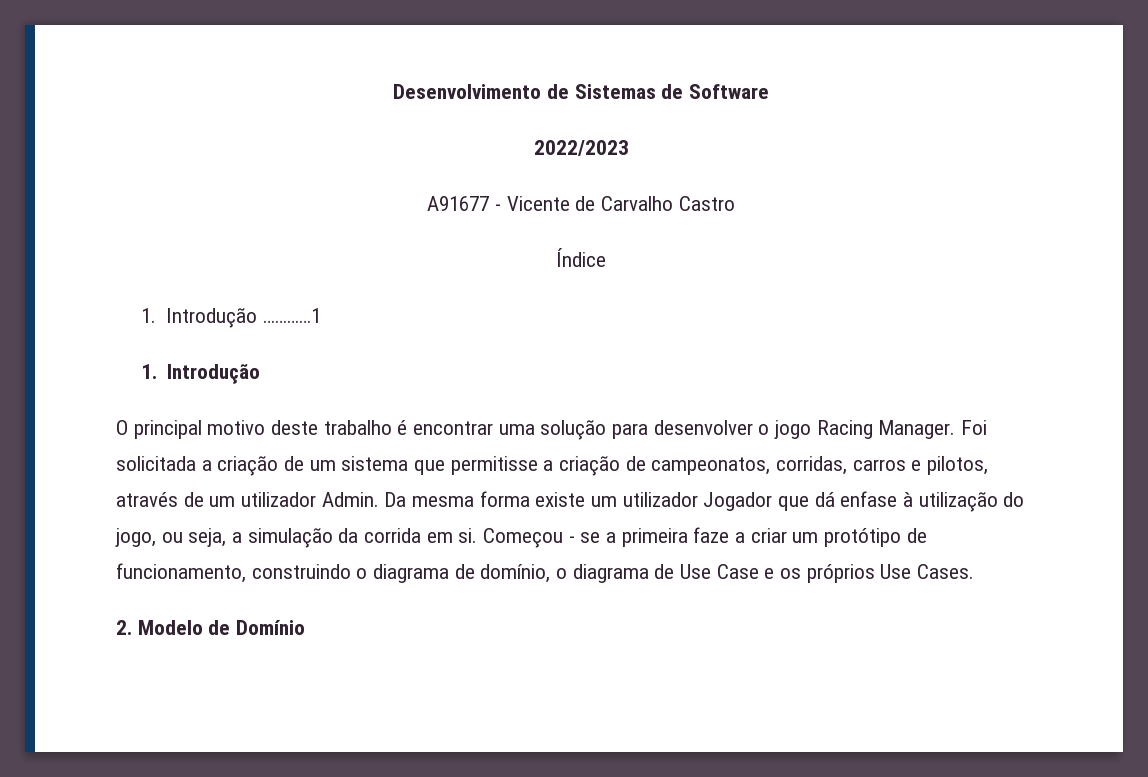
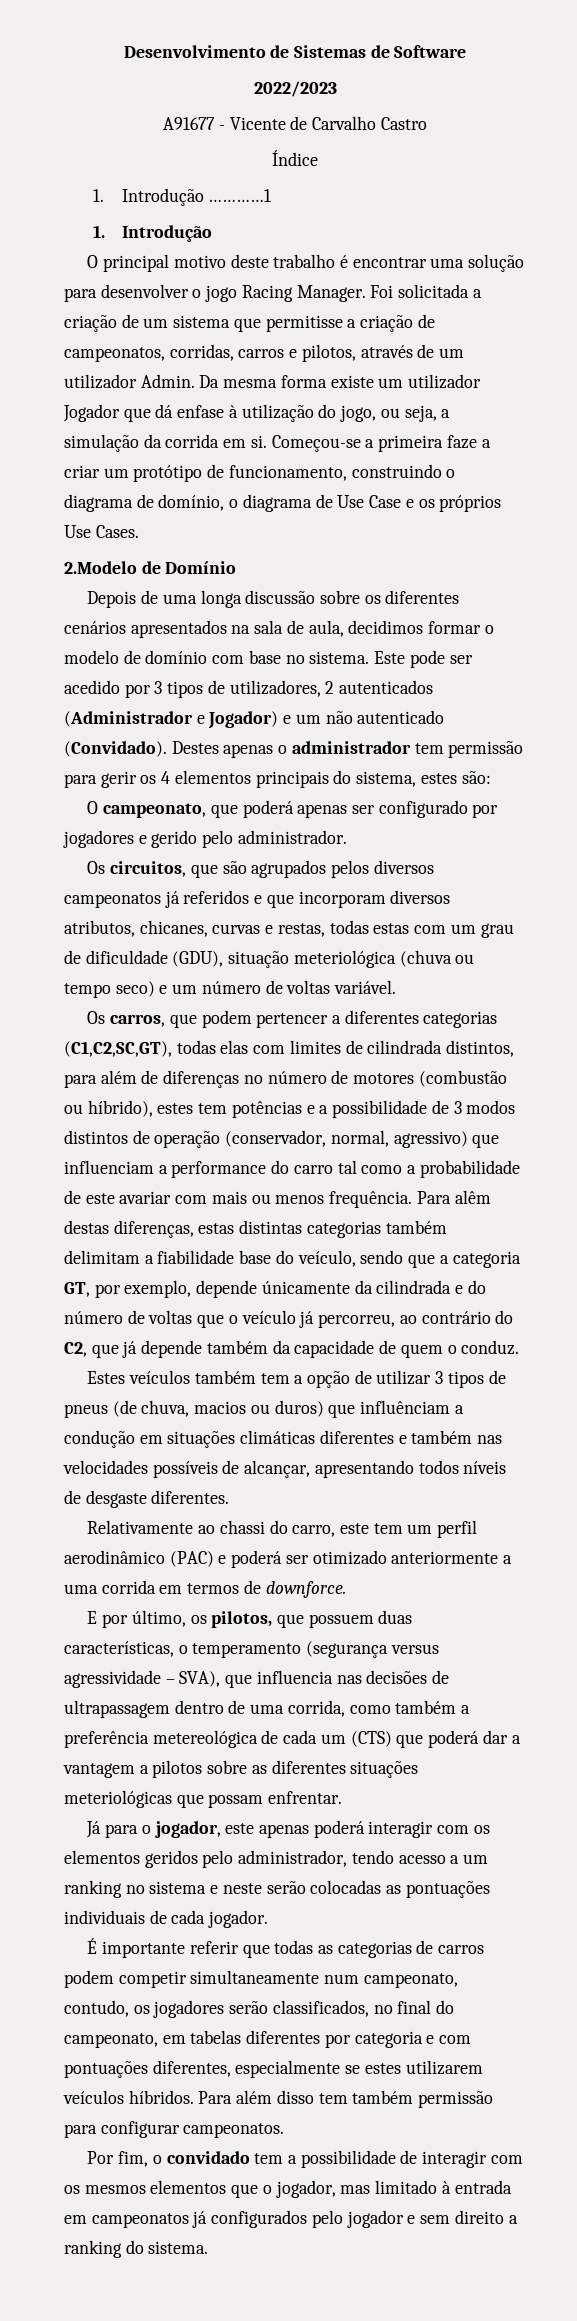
[483,528,601,548] Começou - se -> [271,435,361,452] Começou-se
[116,620,203,635] 2. Modelo -> [64,561,137,574] 2.Modelo
(306, 627) none -> [87,590,460,608] [64,620,494,638] [64,650,473,668] [64,680,434,698] [64,710,445,729] [64,741,524,758] [64,770,491,788] [87,800,499,818] [63,830,347,848] [87,860,434,878] [64,890,451,908] [64,920,514,938] [64,950,475,968] [64,980,397,998] [87,1010,498,1028] [64,1040,515,1057] [64,1070,507,1088] [64,1100,516,1118] [64,1130,500,1148] [64,1160,520,1178] [64,1190,491,1208] [64,1220,447,1238] [64,1250,521,1268] [64,1280,486,1298] [64,1310,514,1328] [64,1340,520,1358] [87,1370,506,1388] [64,1400,464,1418] [64,1430,503,1448] [63,1460,507,1478] [64,1490,230,1508] [87,1520,478,1538] [64,1550,513,1568] [64,1580,346,1598] [87,1610,413,1628] [64,1641,439,1658] [64,1670,450,1688] [64,1700,471,1718] [64,1730,521,1748] [63,1760,419,1778] [64,1790,343,1808] [86,1820,490,1838] [64,1850,489,1868] [64,1880,490,1898] [64,1910,269,1928] [87,1938,485,1958] [64,1970,458,1988] [64,2000,455,2018] [64,2030,472,2048] [64,2060,483,2078] [63,2090,494,2108] [64,2121,285,2138] [87,2150,523,2168] [64,2180,512,2198] [64,2210,518,2228] [64,2240,209,2258] // Depois de uma longa discussão sobre os diferentes cenários apresentados na sala de aula, decidimos formar o modelo de domínio com base no sistema. Este pode ser acedido por 3 tipos de utilizadores, 2 autenticados (Administrador e Jogador) e um não autenticado (Convidado). Destes apenas o administrador tem permissão para gerir os 4 elementos principais do sistema, estes são: // O campeonato, que poderá apenas ser configurado por jogadores e gerido pelo administrador. // Os circuitos, que são agrupados pelos diversos campeonatos já referidos e que incorporam diversos atributos, chicanes, curvas e restas, todas estas com um grau de dificuldade (GDU), situação meteriológica (chuva ou tempo seco) e um número de voltas variável. // Os carros, que podem pertencer a diferentes categorias (C1,C2,SC,GT), todas elas com limites de cilindrada distintos, para além de diferenças no número de motores (combustão ou híbrido), estes tem potências e a possibilidade de 3 modos distintos de operação (conservador, normal, agressivo) que influenciam a performance do carro tal como a probabilidade de este avariar com mais ou menos frequência. Para alêm destas diferenças, estas distintas categorias também delimitam a fiabilidade base do veículo, sendo que a categoria GT, por exemplo, depende únicamente da cilindrada e do número de voltas que o veículo já percorreu, ao contrário do C2, que já depende também da capacidade de quem o conduz. // Estes veículos também tem a opção de utilizar 3 tipos de pneus (de chuva, macios ou duros) que influênciam a condução em situações climáticas diferentes e também nas velocidades possíveis de alcançar, apresentando todos níveis de desgaste diferentes. // Relativamente ao chassi do carro, este tem um perfil aerodinâmico (PAC) e poderá ser otimizado anteriormente a uma corrida em termos de downforce. // E por último, os pilotos, que possuem duas características, o temperamento (segurança versus agressividade – SVA), que influencia nas decisões de ultrapassagem dentro de uma corrida, como também a preferência metereológica de cada um (CTS) que poderá dar a vantagem a pilotos sobre as diferentes situações meteriológicas que possam enfrentar. // Já para o jogador, este apenas poderá interagir com os elementos geridos pelo administrador, tendo acesso a um ranking no sistema e neste serão colocadas as pontuações individuais de cada jogador. // É importante referir que todas as categorias de carros podem competir simultaneamente num campeonato, contudo, os jogadores serão classificados, no final do campeonato, em tabelas diferentes por categoria e com pontuações diferentes, especialmente se estes utilizarem veículos híbridos. Para além disso tem também permissão para configurar campeonatos. // Por fim, o convidado tem a possibilidade de interagir com os mesmos elementos que o jogador, mas limitado à entrada em campeonatos já configurados pelo jogador e sem direito a ranking do sistema.

